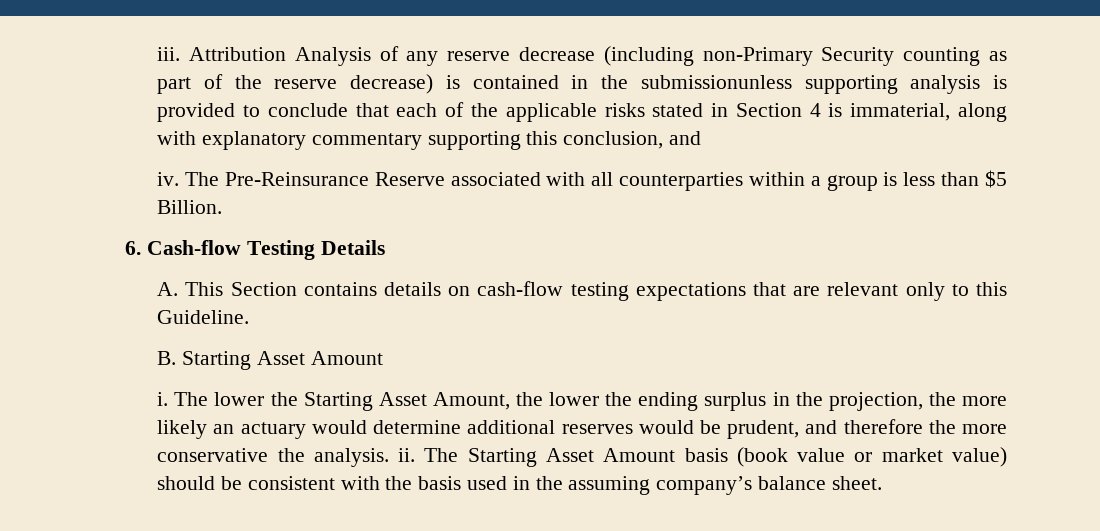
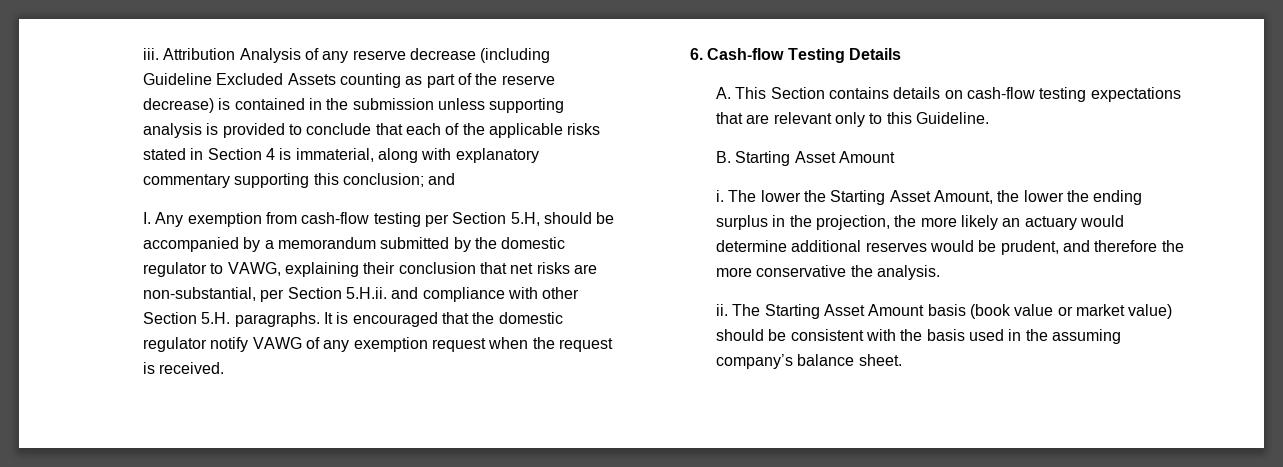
[702,47,895,66] non-Primary Security -> [143,73,336,85] Guideline Excluded Assets
[640,75,792,89] submissionunless -> [352,98,485,110] submission unless
[563,131,664,149] conclusion, -> [343,173,425,187] conclusion;
[157,170,1008,191] [157,200,223,214] iv. The Pre-Reinsurance Reserve associated with all counterparties within a group is less than $5 Billion. -> [143,212,615,227] [143,237,566,252] [143,262,597,277] [143,287,580,302] [143,312,563,327] [143,337,613,352] [143,362,225,374] I. Any exemption from cash-flow testing per Section 5.H, should be accompanied by a memorandum submitted by the domestic regulator to VAWG, explaining their conclusion that net risks are non-substantial, per Section 5.H.ii. and compliance with other Section 5.H. paragraphs. It is encouraged that the domestic regulator notify VAWG of any exemption request when the request is received.
(389, 457) none -> (941, 272) //

